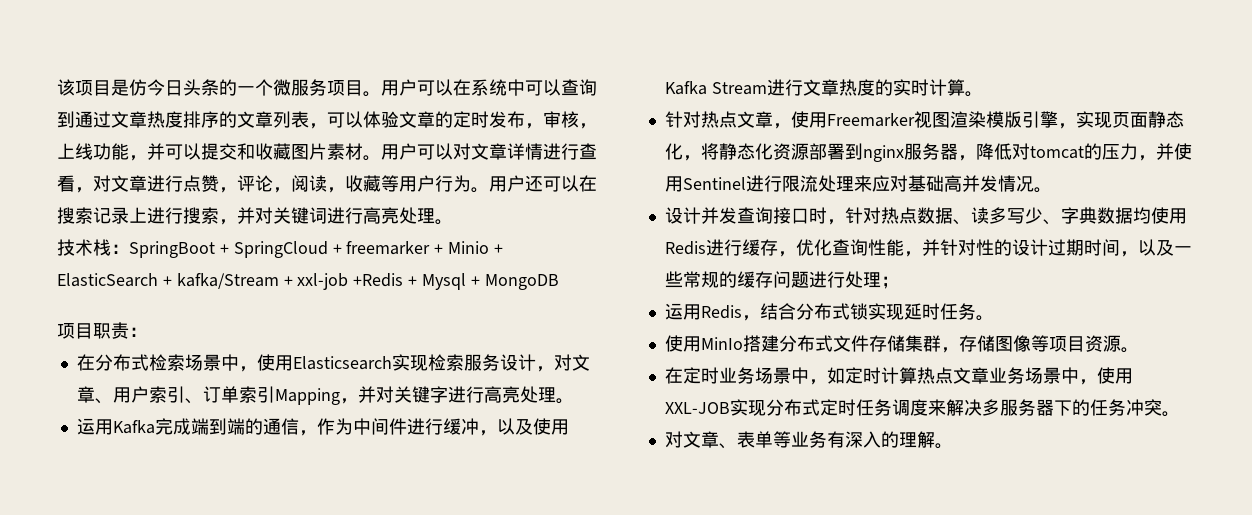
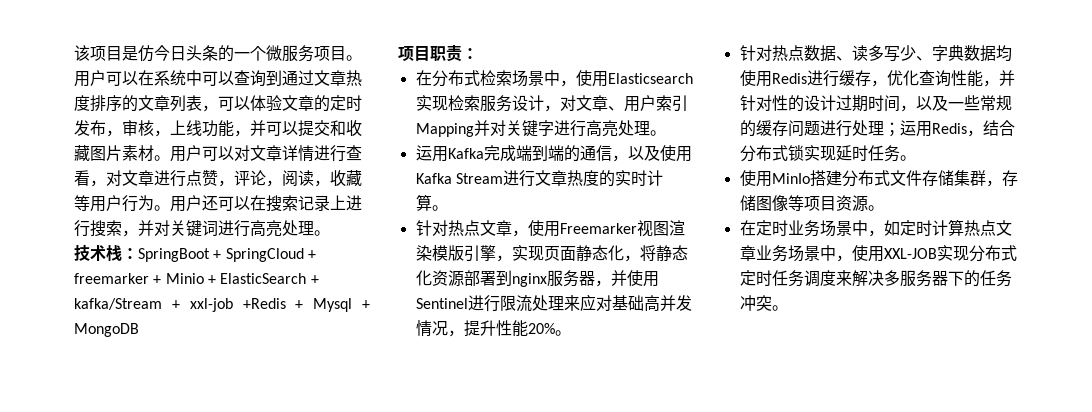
[184,386,358,405] 、订单索引Mapping， -> [415,123,474,137] Mapping
[316,418,497,436] 作为中间件进行缓冲， -> (628, 158) none
[975,143,1156,161] 降低对tomcat的压力， -> (611, 283) none
[1033,187,1052,193] [664,207,845,225] 。 // 设计并发查询接口时， -> [447,320,571,337] ，提升性能20%。 //
(899, 282) // -> (900, 129) none
[664,431,953,449] // 对文章、表单等业务有深入的理解。 -> (788, 308) none

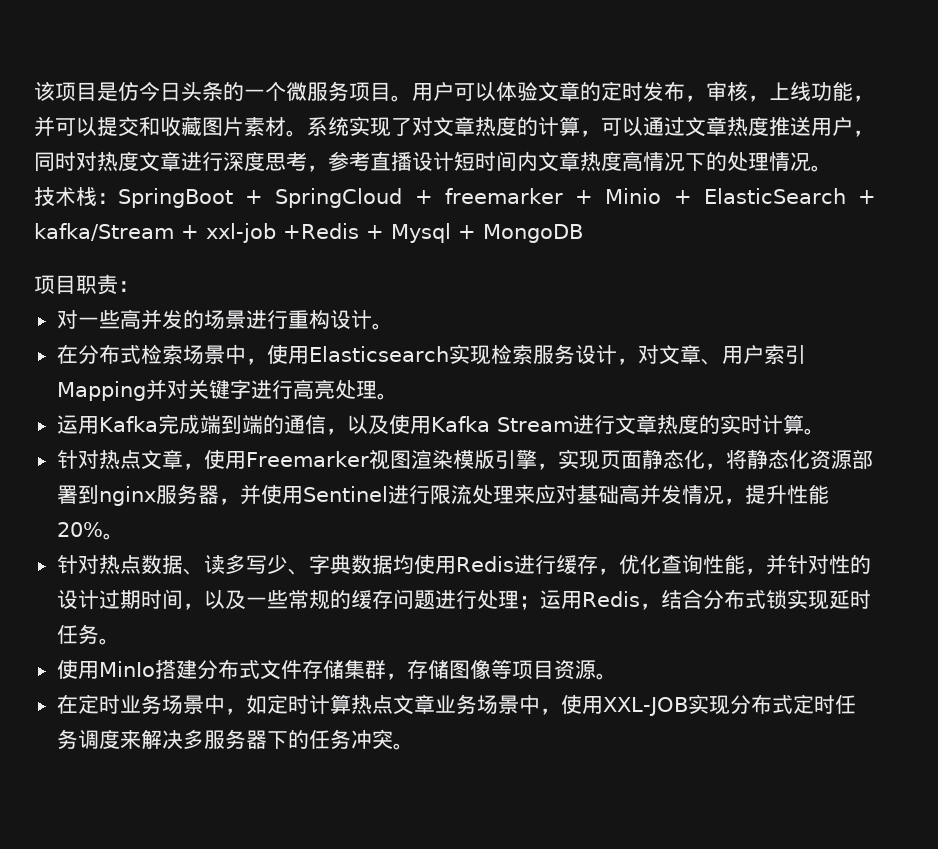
[138,70,362,87] [74,95,250,112] 在系统中可以查询到通过文章热度排序的文章列表，可以 -> (496, 91) none
[170,145,362,162] [74,170,362,187] [74,195,362,212] [74,220,314,237] 用户可以对文章详情进行查看，对文章进行点赞，评论，阅读，收藏等用户行为。用户还可以在搜索记录上进行搜索，并对关键词进行高亮处理 -> [307,116,874,137] [34,151,811,172] 系统实现了对文章热度的计算，可以通过文章热度推送用户，同时对热度文章进行深度思考，参考直播设计短时间内文章热度高情况下的处理情况
(478, 53) none -> [56,309,393,330] // 对一些高并发的场景进行重构设计。

